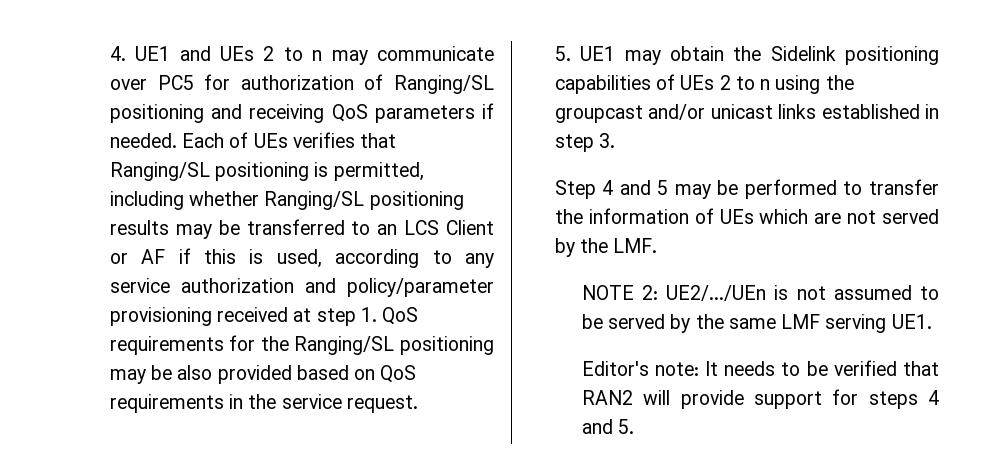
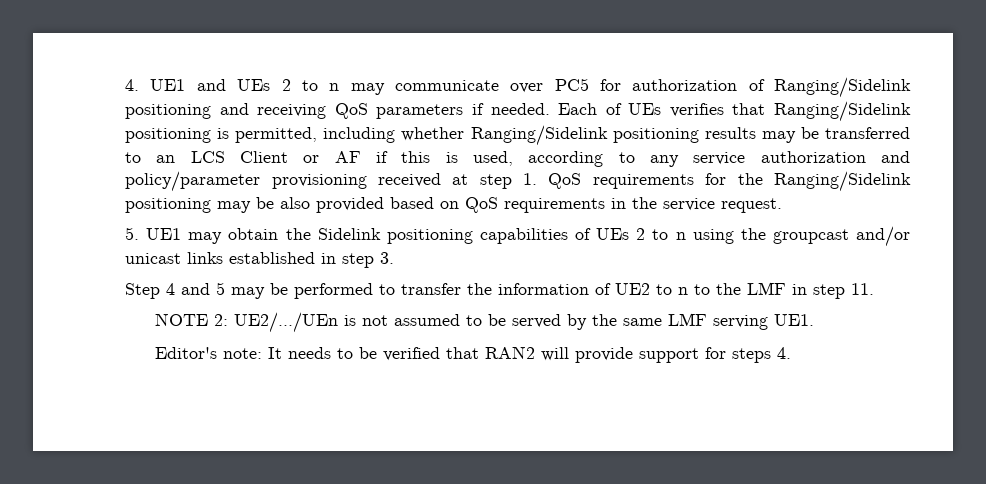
[394,75,494,94] Ranging/SL -> [774,77,912,98] Ranging/Sidelink
[109,162,210,181] Ranging/SL -> [774,101,912,122] Ranging/Sidelink
[264,191,365,210] Ranging/SL -> [470,125,608,146] Ranging/Sidelink
[294,336,395,355] Ranging/SL -> [774,171,912,192] Ranging/Sidelink
[719,209,939,224] [554,238,658,257] UEs which are not served by the LMF. -> [615,282,875,299] UE2 to n to the LMF in step 11.
[928,390,939,405] [581,419,635,434] 4 and 5. -> [777,347,792,359] 4.

